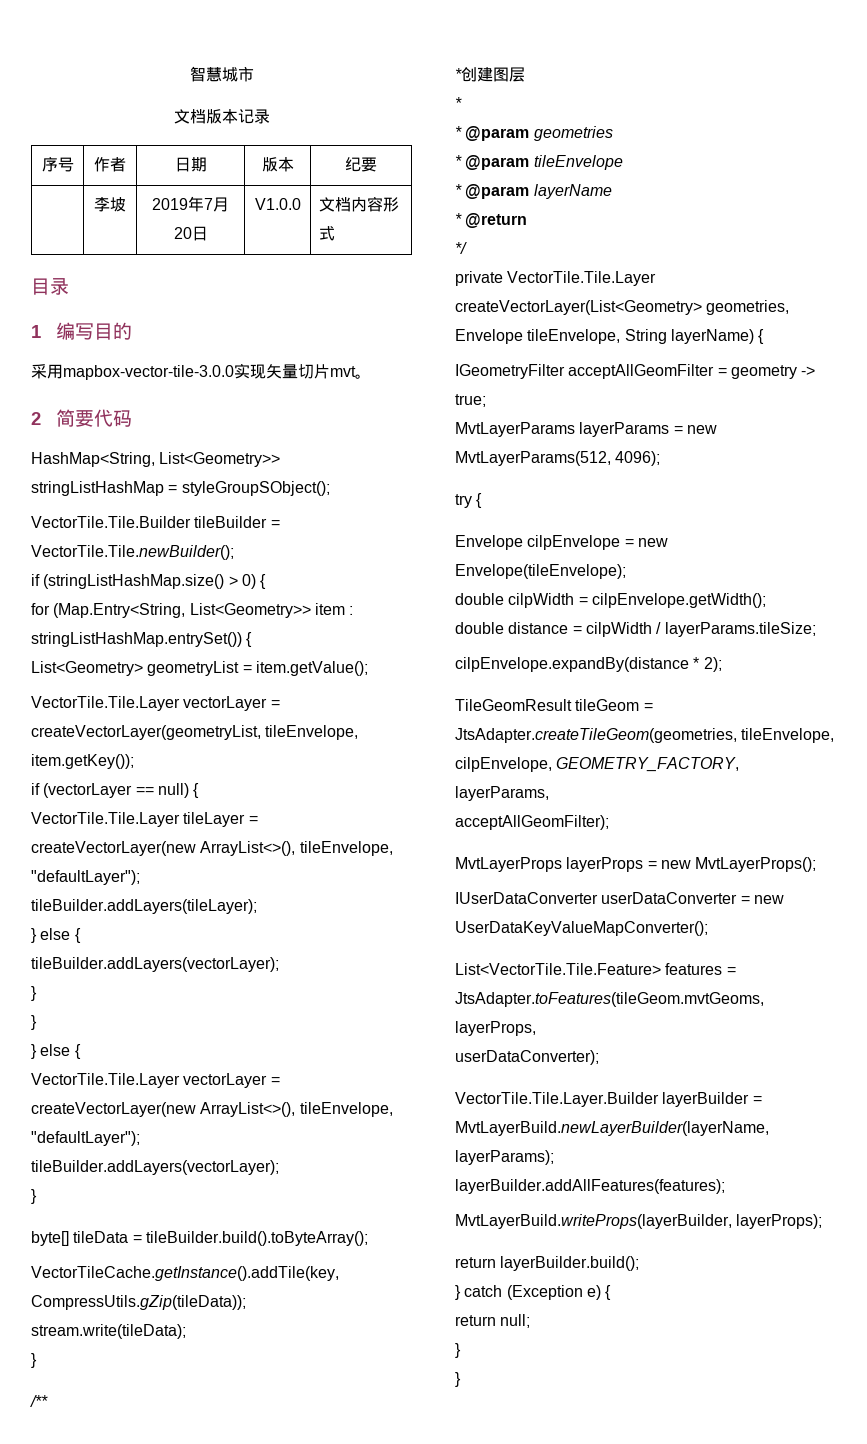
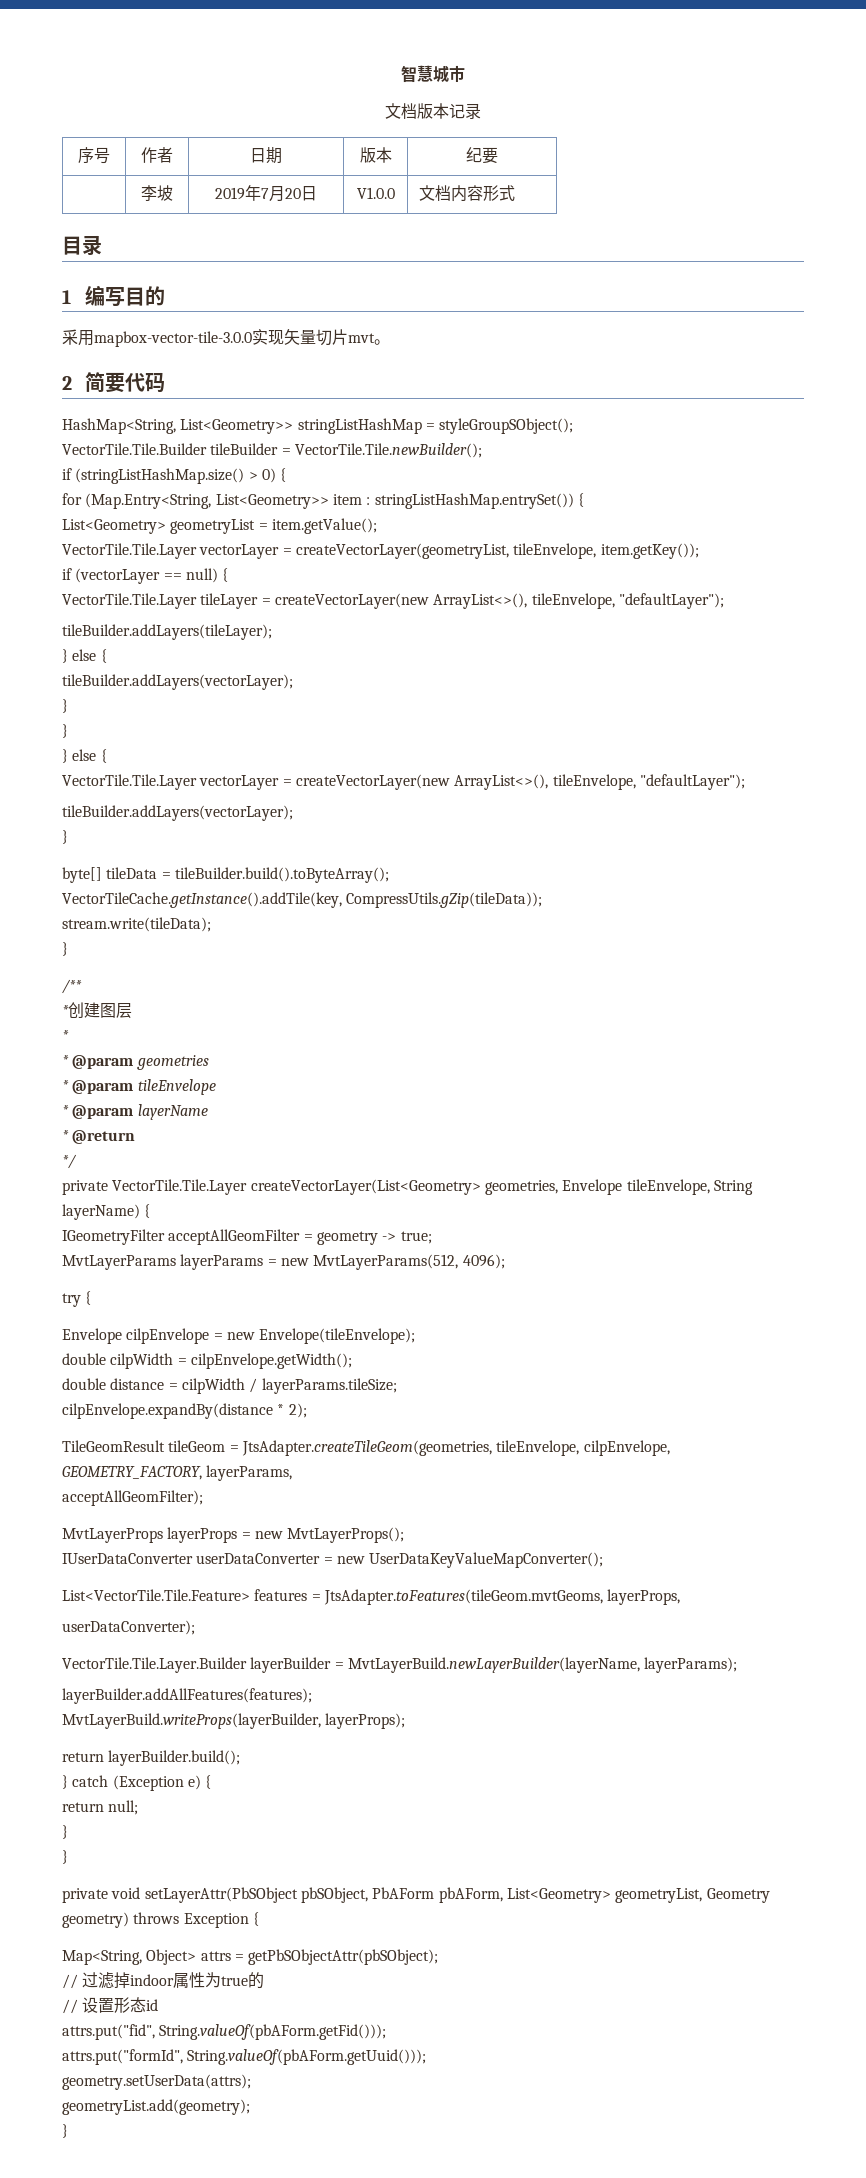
(461, 1379) none -> [62,1887,770,1903] [62,1912,259,1928] [62,1949,439,1965] [62,1972,265,1989] [62,1997,159,2014] [62,2024,387,2040] [62,2049,427,2065] [62,2074,251,2090] [62,2099,250,2115] [62,2124,68,2138] // private void setLayerAttr(PbSObject pbSObject, PbAForm pbAForm, List<Geometry> geometryList, Geometry geometry) throws Exception { // Map<String, Object> attrs = getPbSObjectAttr(pbSObject); // // 过滤掉indoor属性为true的 // // 设置形态id // attrs.put("fid", String.valueOf(pbAForm.getFid())); // attrs.put("formId", String.valueOf(pbAForm.getUuid())); // geometry.setUserData(attrs); // geometryList.add(geometry); // }

